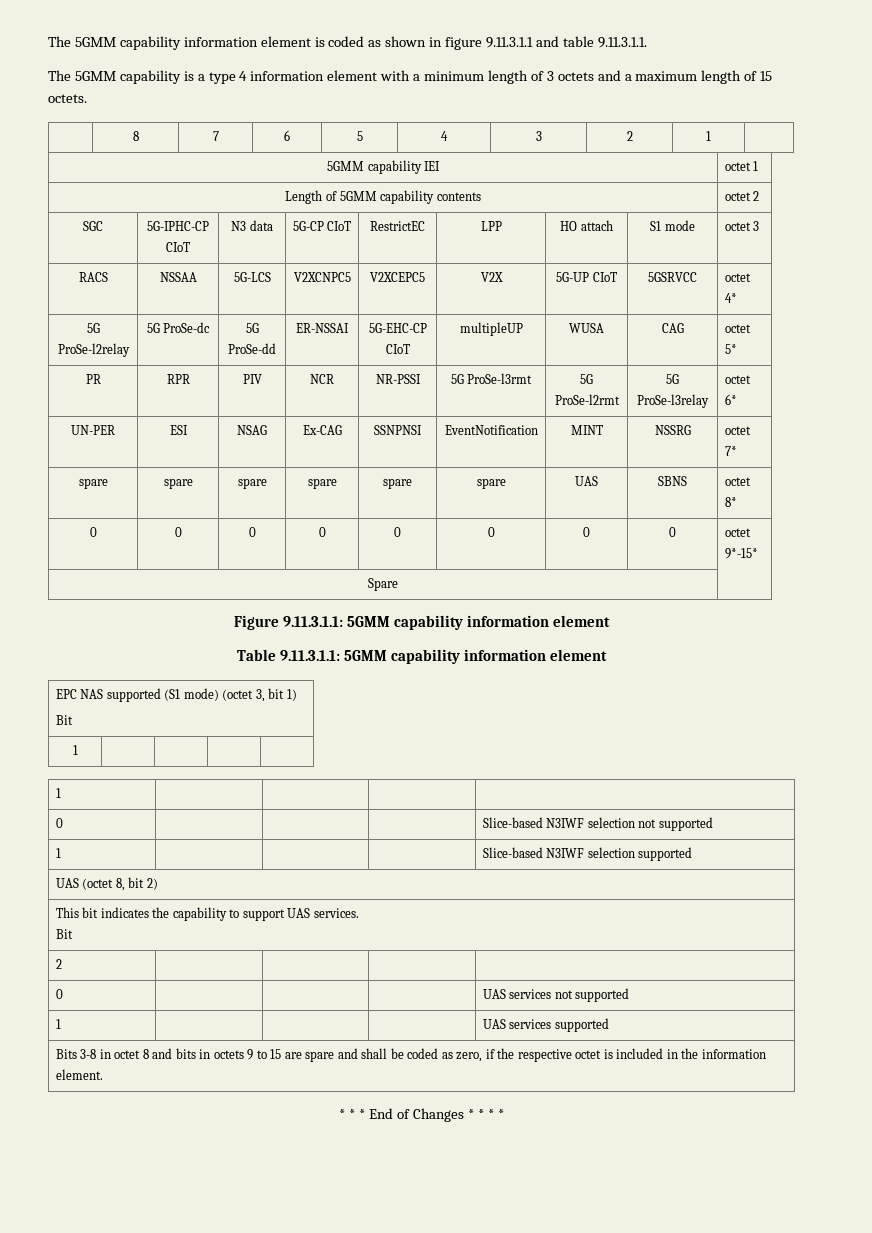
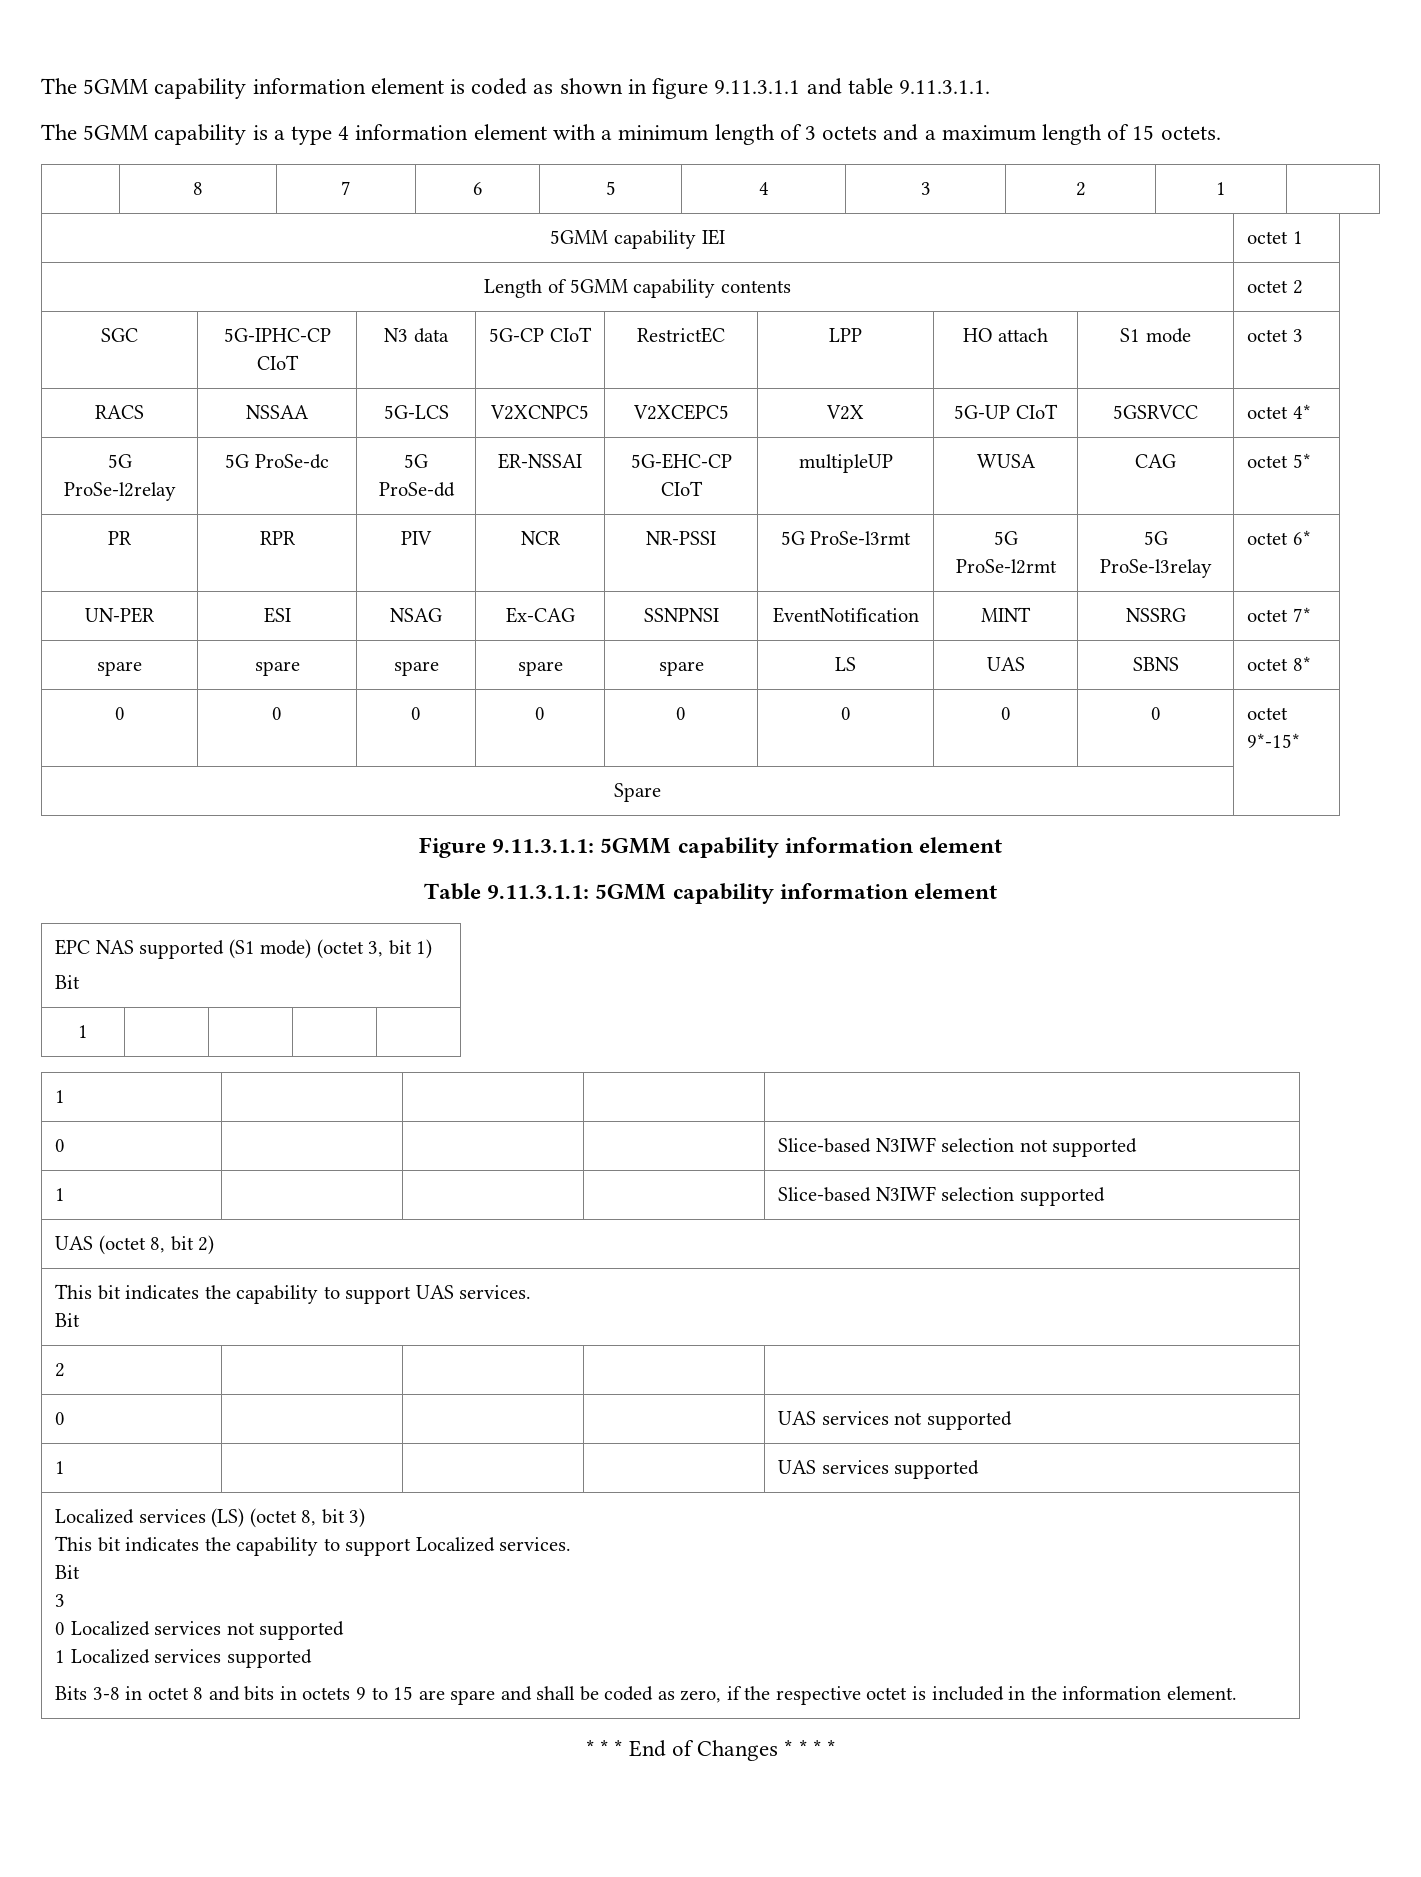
[476,478,506,489] spare -> [835,657,856,671] LS
(609, 1025) none -> [55,1508,366,1528] [55,1536,572,1556] [55,1565,81,1579] [55,1594,66,1607] [55,1621,345,1640] [55,1649,312,1668] Localized services (LS) (octet 8, bit 3) // This bit indicates the capability to support Localized services. // Bit // 3 // 0 Localized services not supported // 1 Localized services supported //

